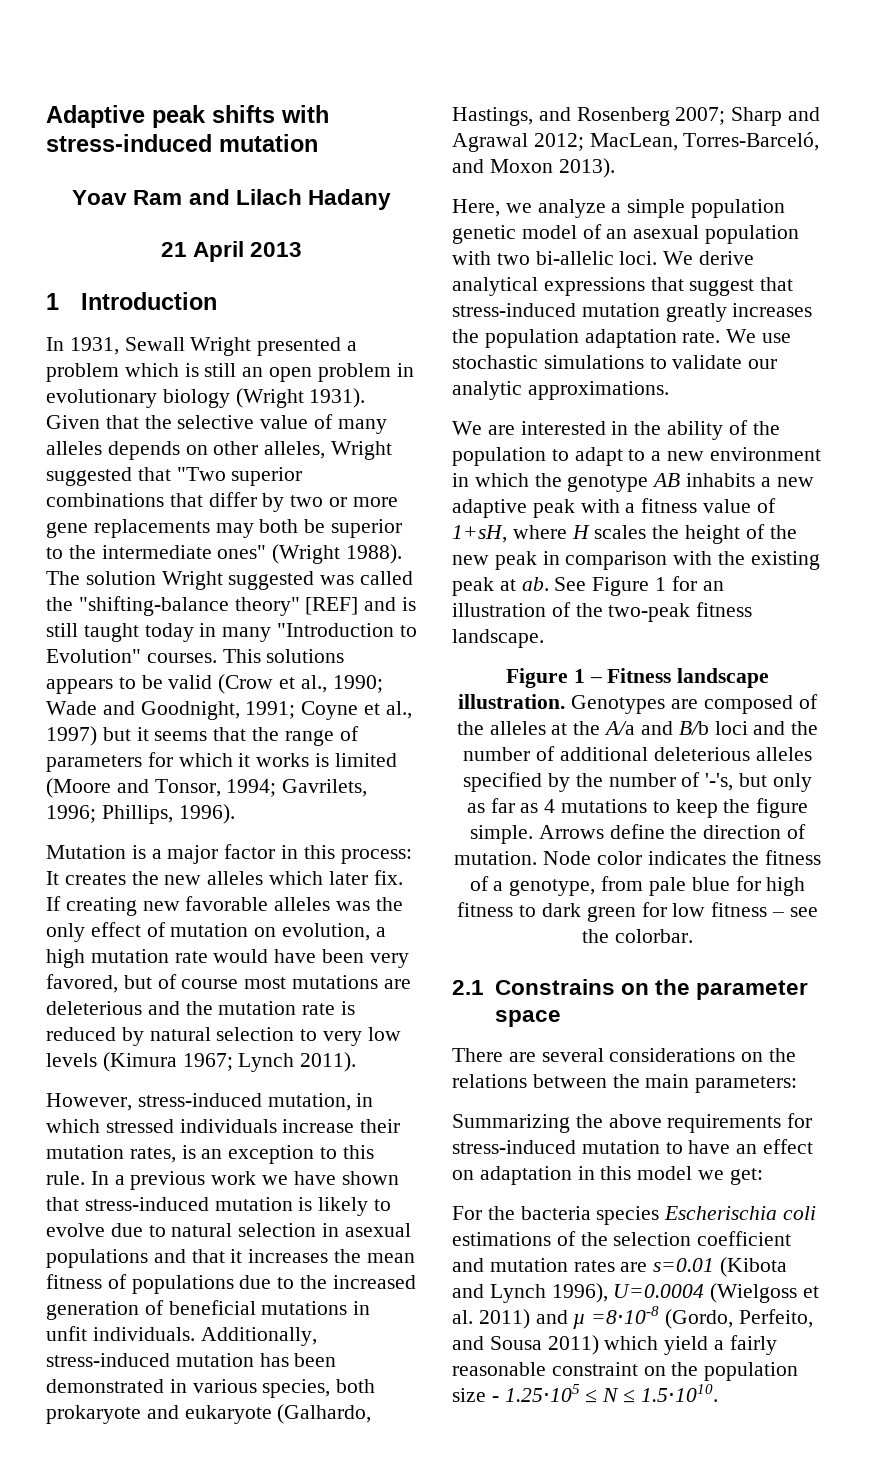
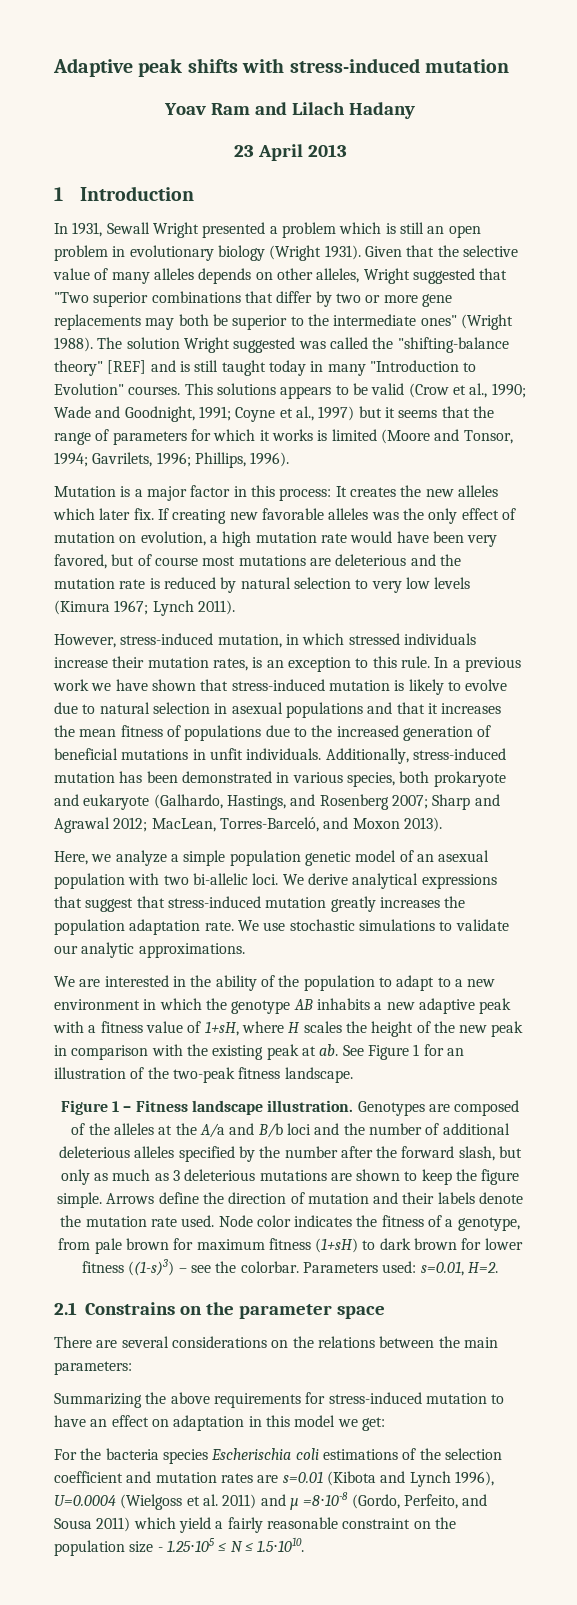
[160,242,187,257] 21 -> [233,145,254,157] 23
[681,772,812,792] [466,798,647,813] of '-'s, but only as far as 4 mutations -> [340,1146,523,1161] [60,1169,401,1185] after the forward slash, but only as much as 3 deleterious mutations are shown
[454,851,538,865] mutation. -> [307,1192,524,1204] [60,1215,215,1227] mutation and their labels denote the mutation rate used.
[691,876,806,896] [457,902,768,922] blue for high fitness to dark green for low fitness -> [125,1238,523,1253] [82,1259,175,1276] brown for maximum fitness (1+sH) to dark brown for lower fitness ((1-s)3)
(693, 936) none -> [302,1261,498,1276] Parameters used: s=0.01, H=2.

